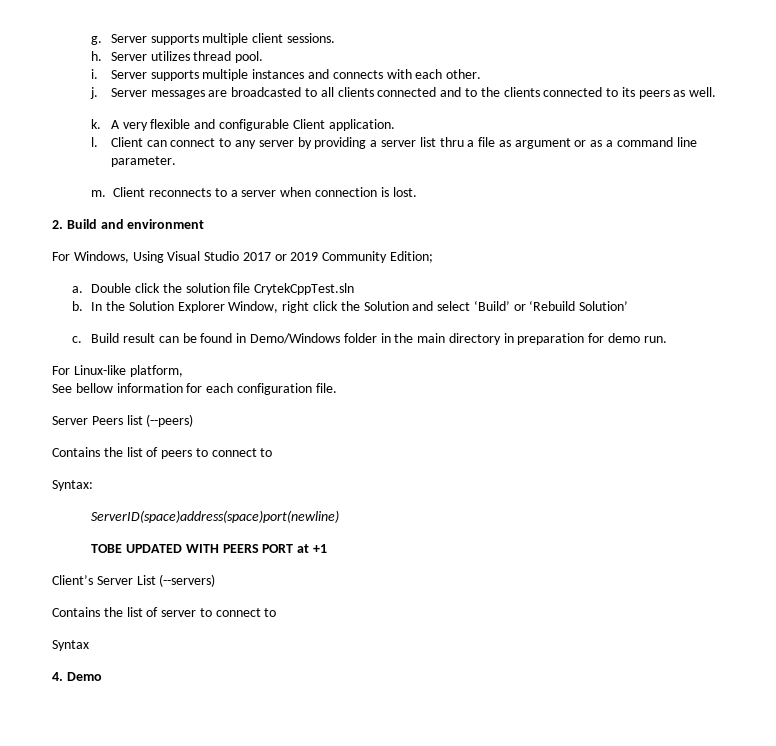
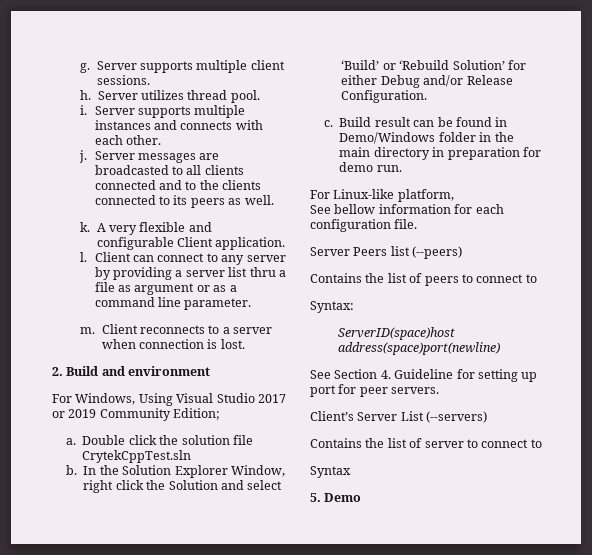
(629, 306) none -> [507,60,526,70] [341,75,513,88] [341,90,428,103] for either Debug and/or Release Configuration.
[91,510,340,523] [91,544,327,553] ServerID(space)address(space)port(newline) // TOBE UPDATED WITH PEERS PORT at +1 -> [338,327,456,340] [338,342,501,355] [310,369,538,382] [310,384,440,397] ServerID(space)host address(space)port(newline) // See Section 4. Guideline for setting up port for peer servers.
[52,672,63,681] 4. -> [310,493,321,502] 5.

